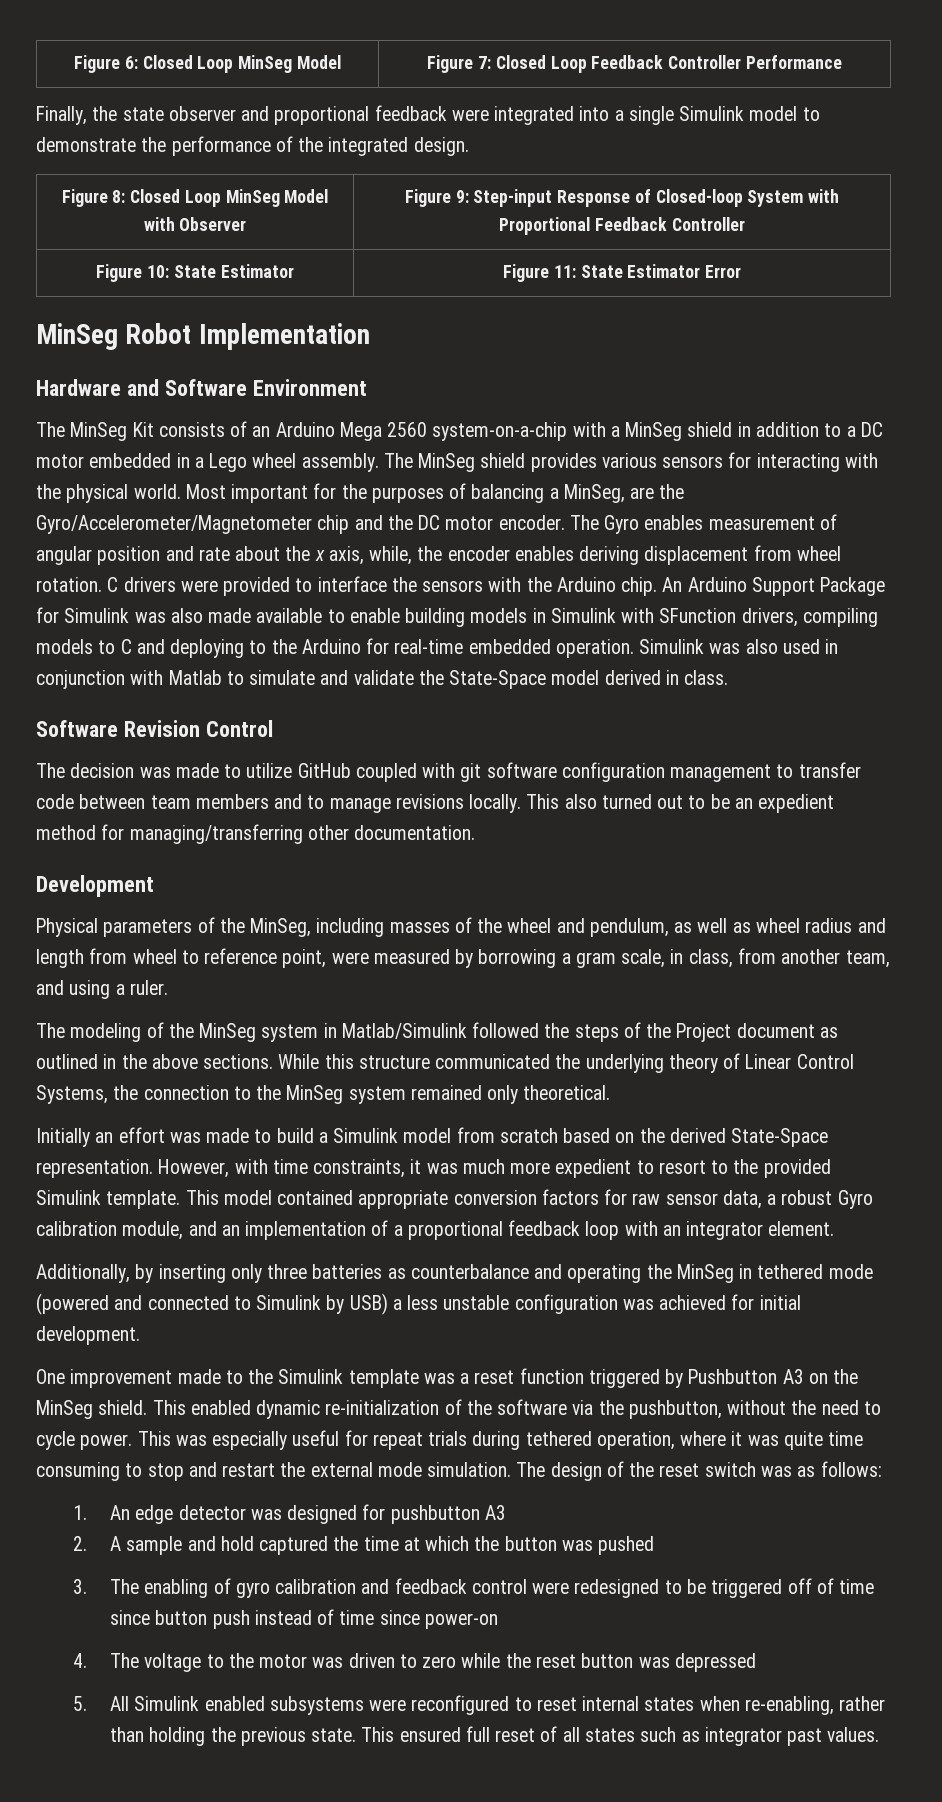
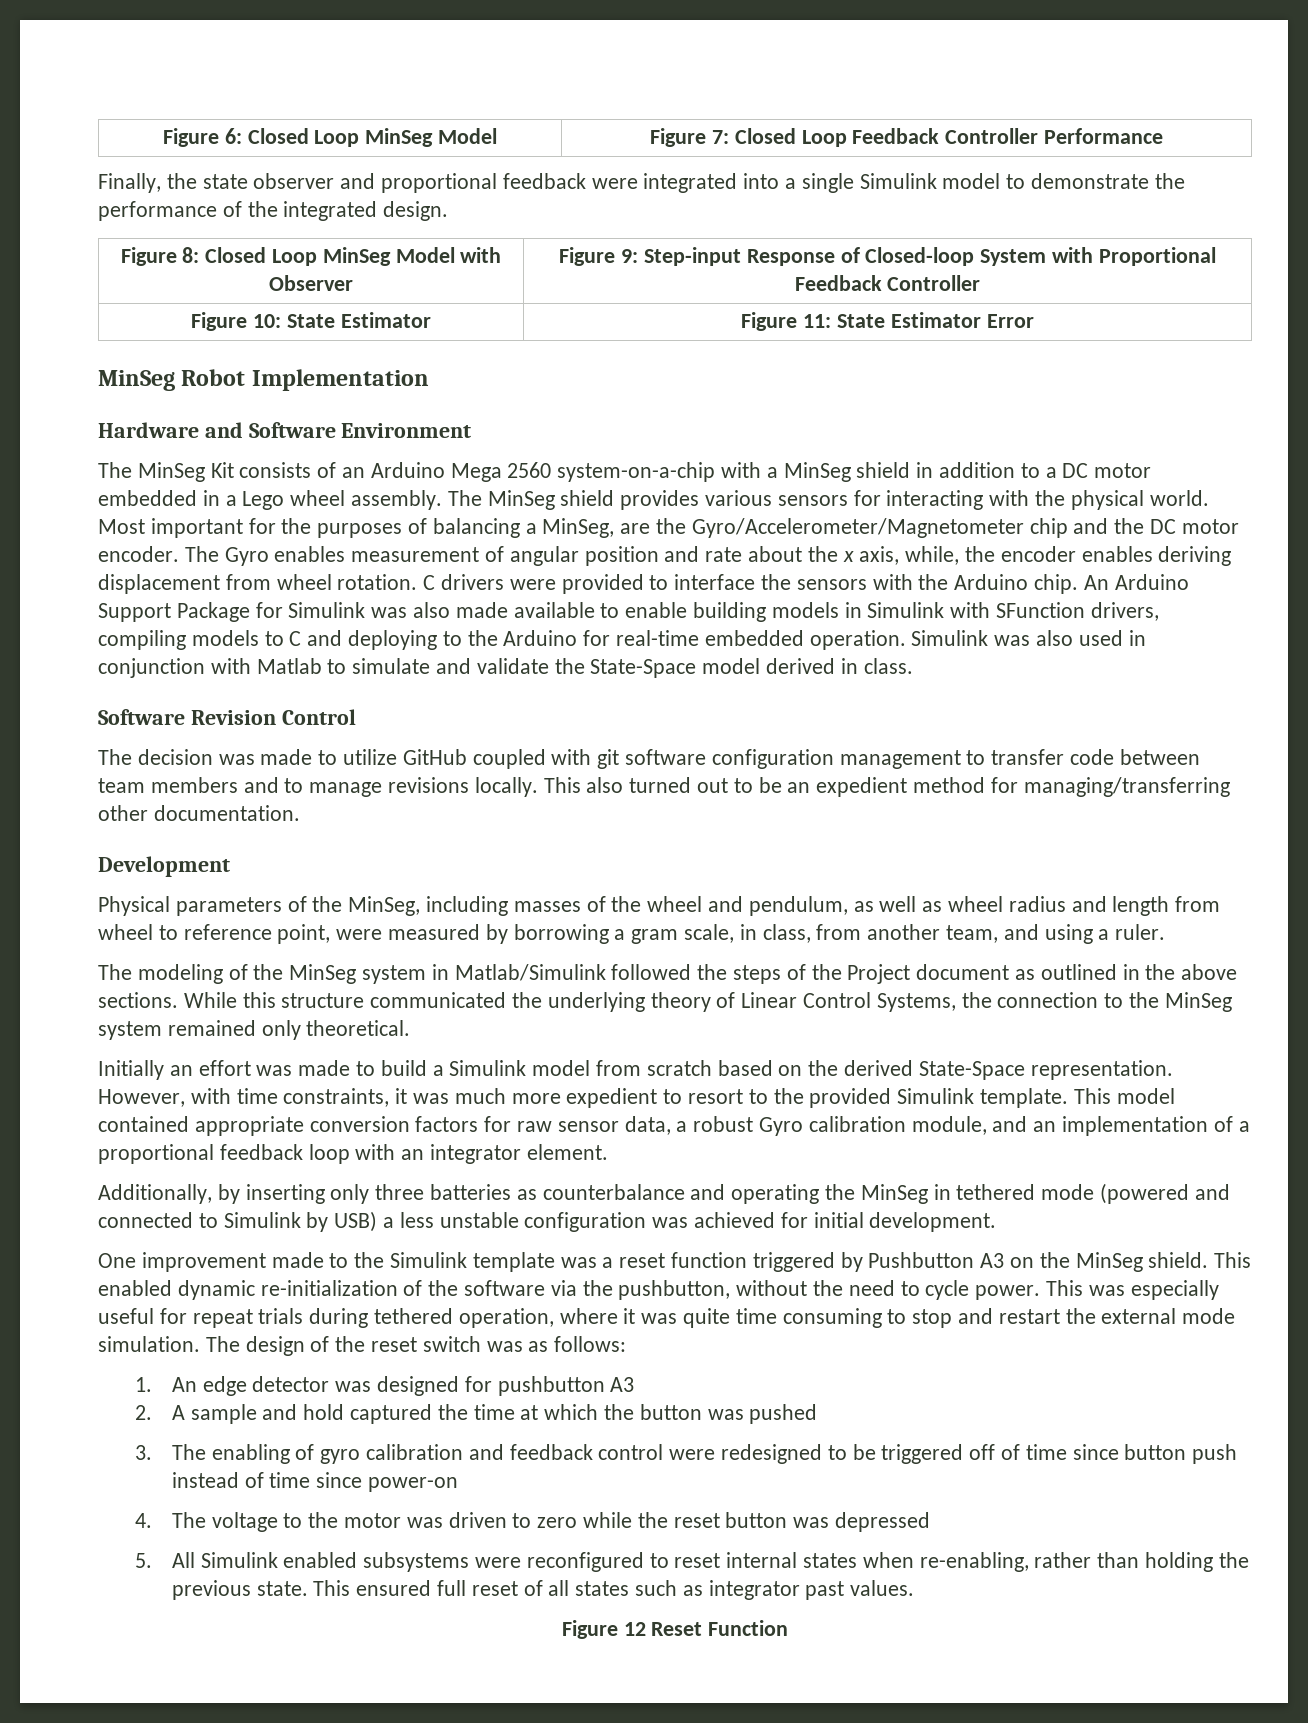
(880, 1734) none -> [561,1620,789,1639] // Figure 12 Reset Function

